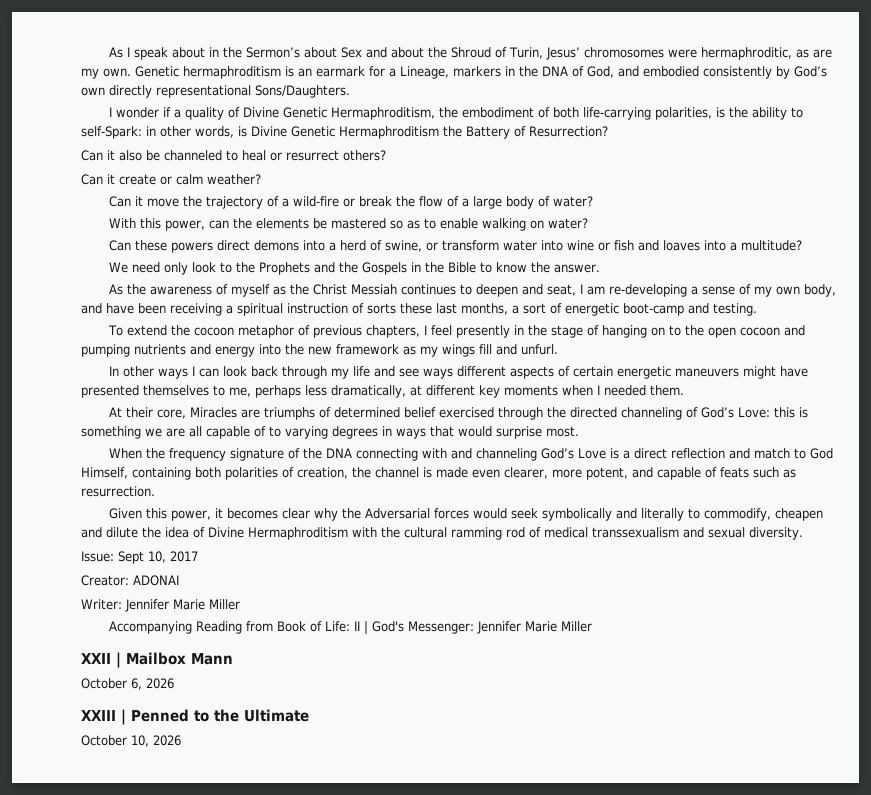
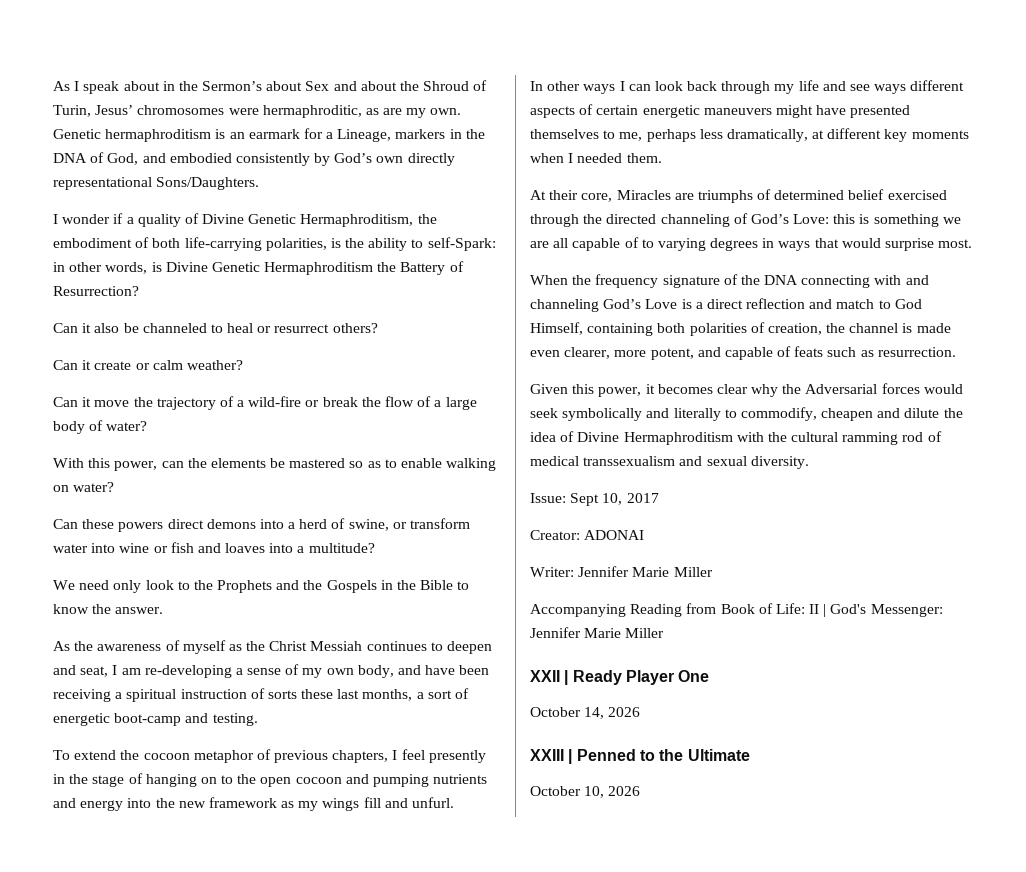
[126,652,233,665] [81,678,142,690] Mailbox Mann // October 6, -> [572,670,710,685] [530,707,605,719] Ready Player One // October 14,

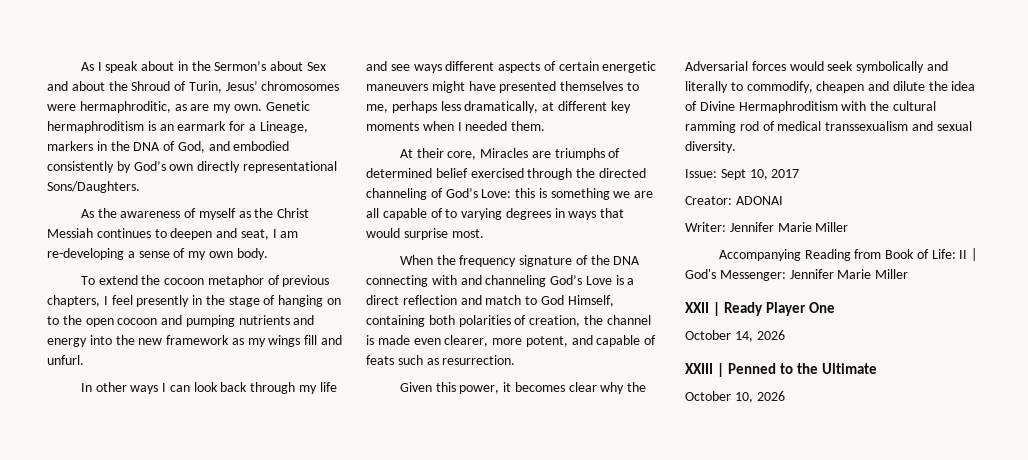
[53,213,437,227] [53,237,496,251] [53,261,464,275] [53,286,139,296] [53,323,378,333] [53,360,243,370] [53,396,477,410] [53,420,148,434] [53,458,497,471] [53,482,115,492] [53,518,471,532] [53,542,375,553] [53,580,470,593] [53,604,164,614] // I wonder if a quality of Divine Genetic Hermaphroditism, the embodiment of both life-carrying polarities, is the ability to self-Spark: in other words, is Divine Genetic Hermaphroditism the Battery of Resurrection? // Can it also be channeled to heal or resurrect others? // Can it create or calm weather? // Can it move the trajectory of a wild-fire or break the flow of a large body of water? // With this power, can the elements be mastered so as to enable walking on water? // Can these powers direct demons into a herd of swine, or transform water into wine or fish and loaves into a multitude? // We need only look to the Prophets and the Gospels in the Bible to know the answer. -> (140, 187) none
[357,665,490,678] [53,688,470,702] [53,713,258,726] body, and have been receiving a spiritual instruction of sorts these last months, a sort of energetic boot-camp and testing. -> [236,248,268,260] body.

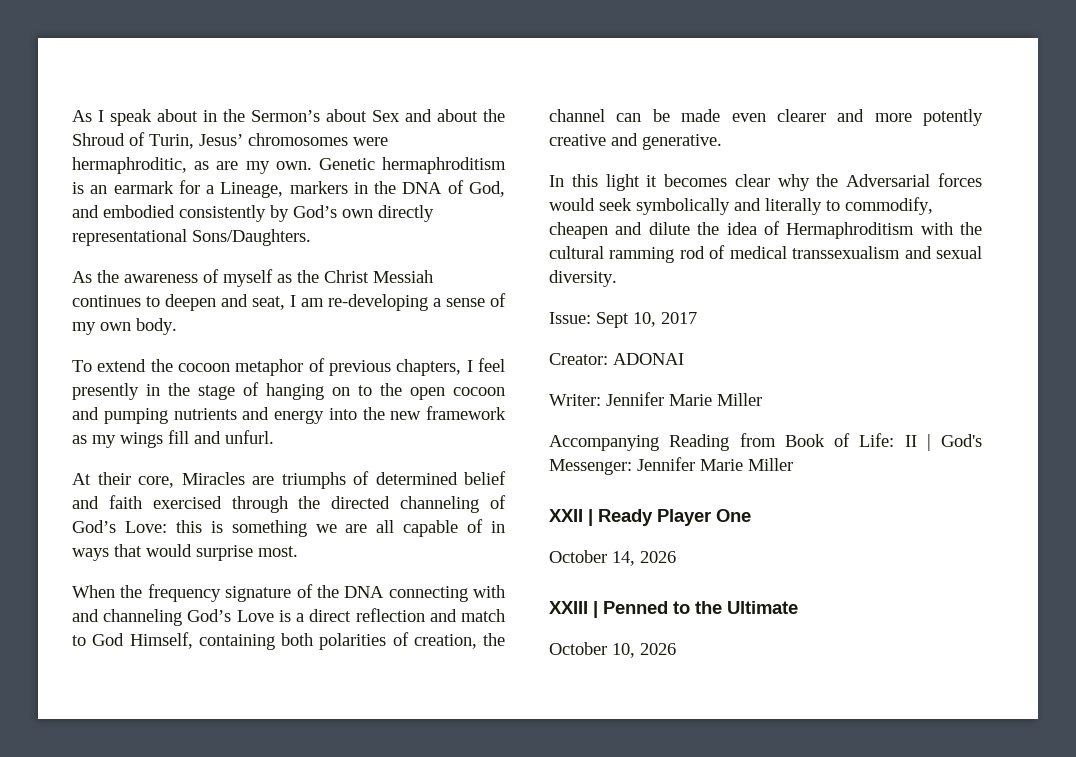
[80,382,337,394] [366,61,657,73] [366,81,639,93] [366,101,631,113] [366,121,546,131] // In other ways I can look back through my life and see ways different aspects of certain energetic maneuvers might have presented themselves to me, perhaps less dramatically, at different key moments when I needed them. -> (274, 437) none
(468, 173) none -> [72,495,142,509] and faith
[445,208,551,220] to varying degrees -> (484, 526) none
[366,335,657,347] [366,355,516,365] [399,382,500,394] is made even clearer, more potent, and capable of feats such as resurrection. // Given this power, -> [616,109,983,126] [549,133,722,150] [549,174,640,191] can be made even clearer and more potently creative and generative. // In this light
[699,101,735,111] Divine -> (780, 228) none

